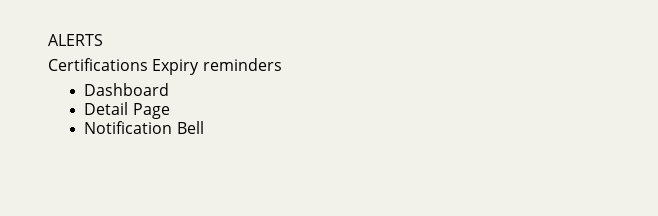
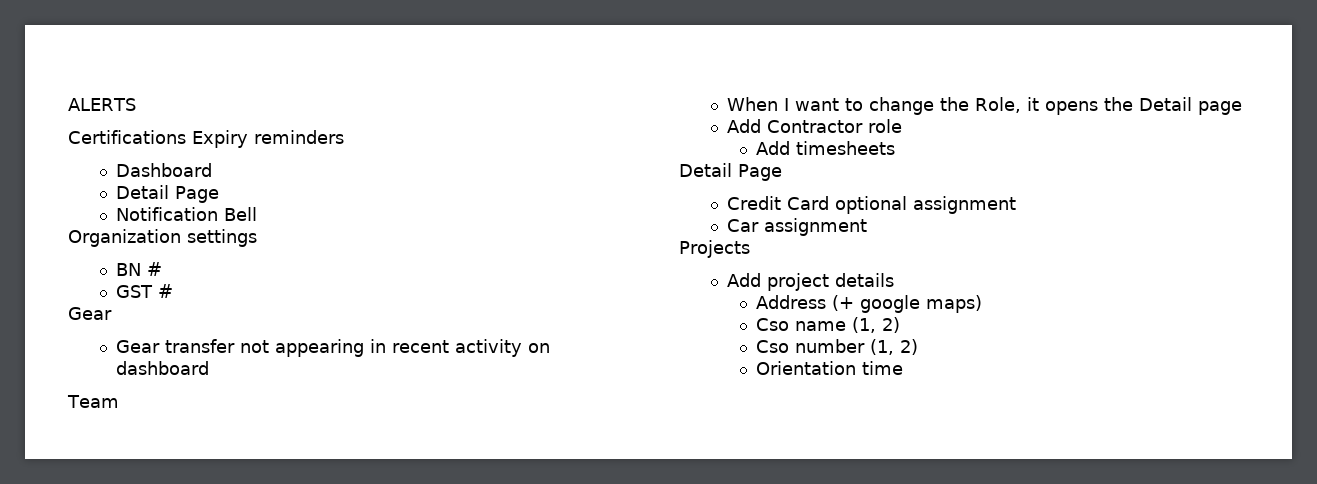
(204, 127) none -> [68,229,257,247] [116,262,163,276] [116,284,174,298] [68,307,112,320] [116,339,551,357] [116,361,210,375] [67,395,119,408] [727,97,1243,115] [727,119,903,133] [755,141,895,155] [679,163,782,181] [727,196,1017,214] [727,218,868,236] [679,240,750,258] [727,273,895,291] [755,295,982,313] [755,317,900,333] [755,339,918,355] [755,361,903,375] // Organization settings // BN # // GST # // Gear // Gear transfer not appearing in recent activity on dashboard // Team // When I want to change the Role, it opens the Detail page // Add Contractor role // Add timesheets // Detail Page // Credit Card optional assignment // Car assignment // Projects // Add project details // Address (+ google maps) // Cso name (1, 2) // Cso number (1, 2) // Orientation time

